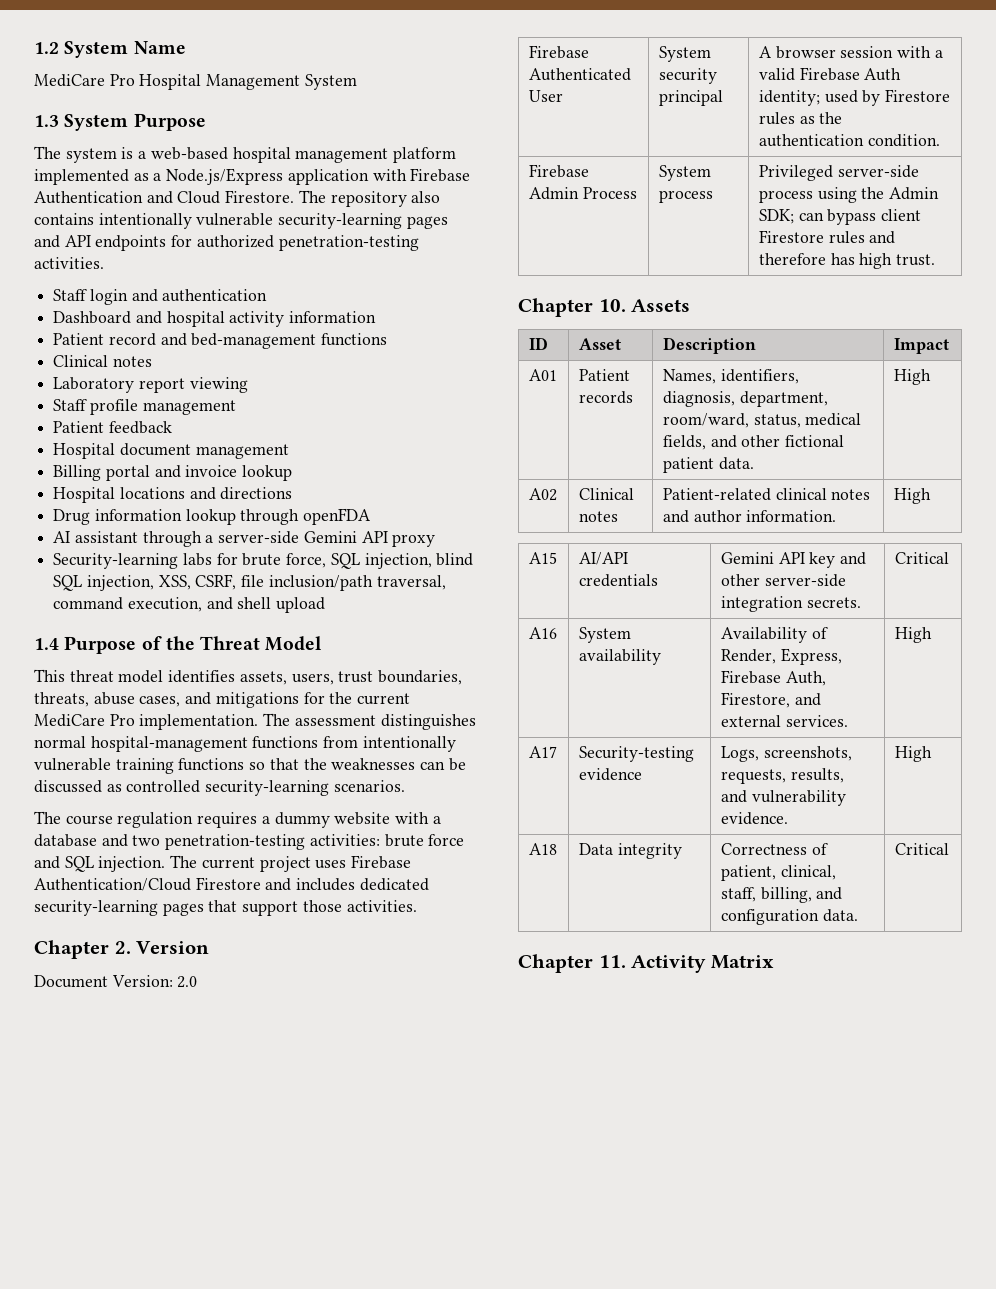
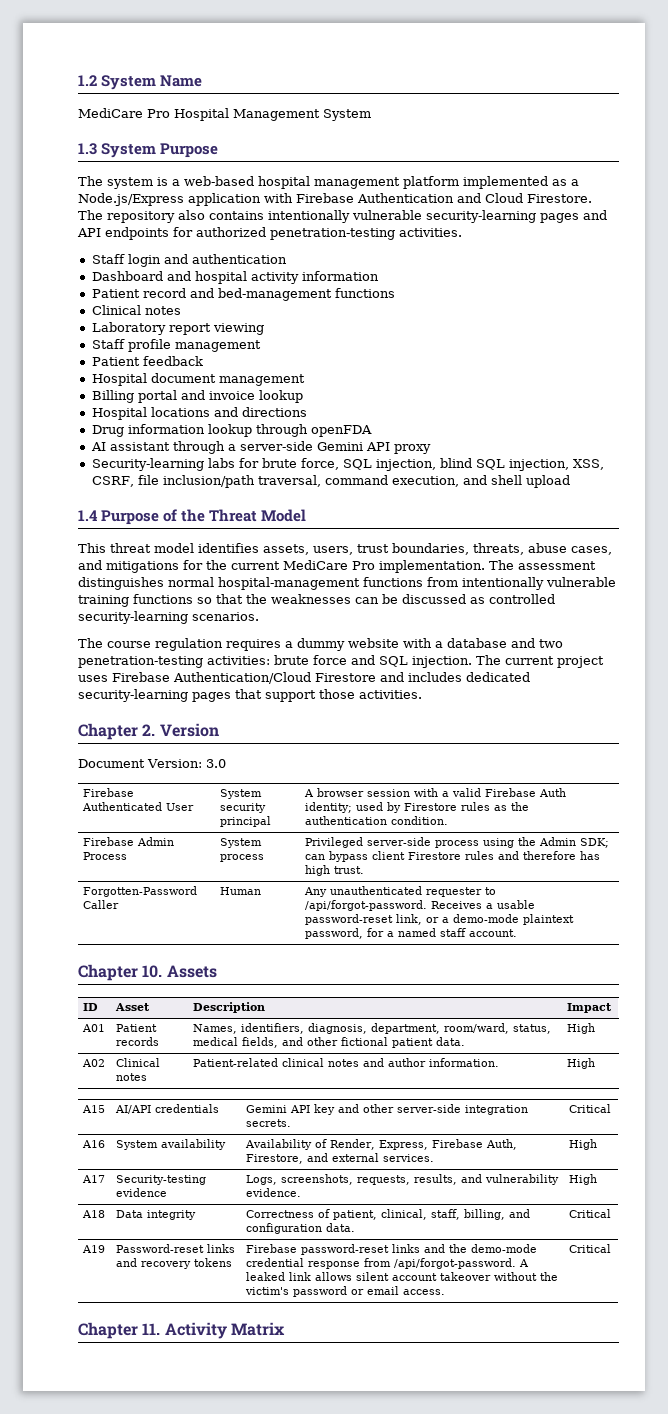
[177,976,198,988] 2.0 -> [205,759,226,768] 3.0
(936, 260) none -> [83,886,198,897] [83,900,120,909] [220,887,262,895] [304,886,497,897] [305,900,536,911] [305,914,575,925] [305,928,518,939] // Forgotten-Password Caller | Human | Any unauthenticated requester to /api/forgot-password. Receives a usable password-reset link, or a demo-mode plaintext password, for a named staff account.
(949, 849) none -> [82,1245,106,1253] [116,1244,236,1253] [116,1258,233,1269] [246,1244,538,1255] [246,1258,530,1269] [246,1272,559,1281] [245,1286,446,1297] [569,1244,612,1253] // A19 | Password-reset links and recovery tokens | Firebase password-reset links and the demo-mode credential response from /api/forgot-password. A leaked link allows silent account takeover without the victim's password or email access. | Critical

